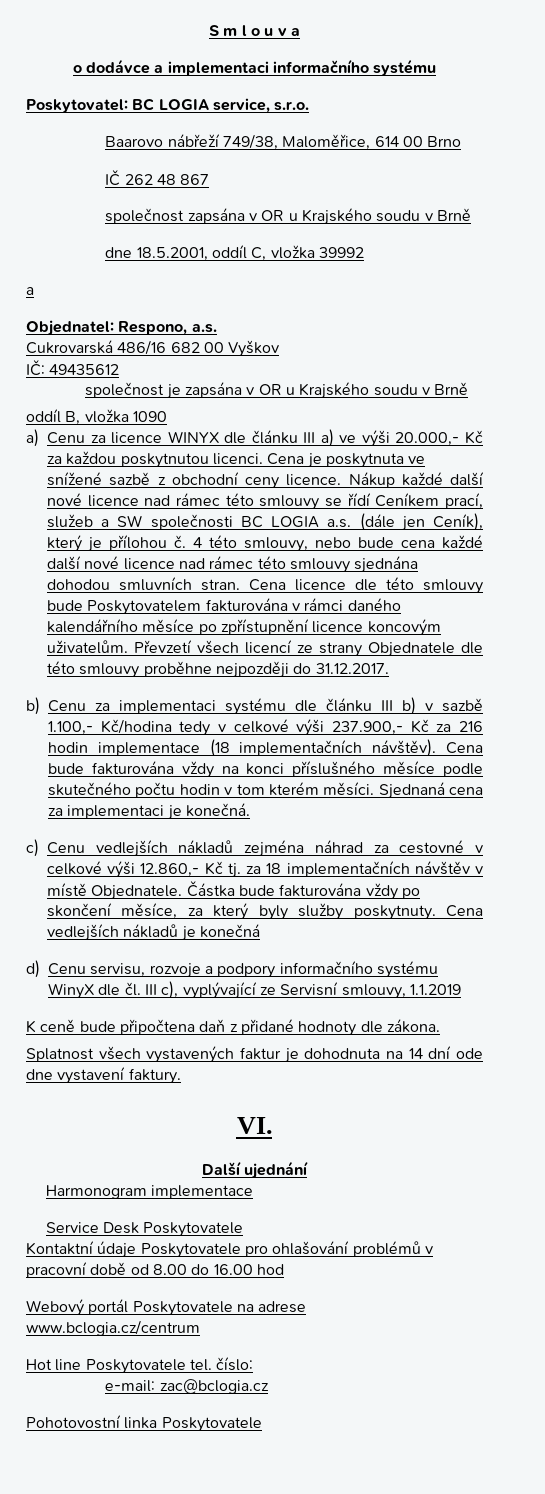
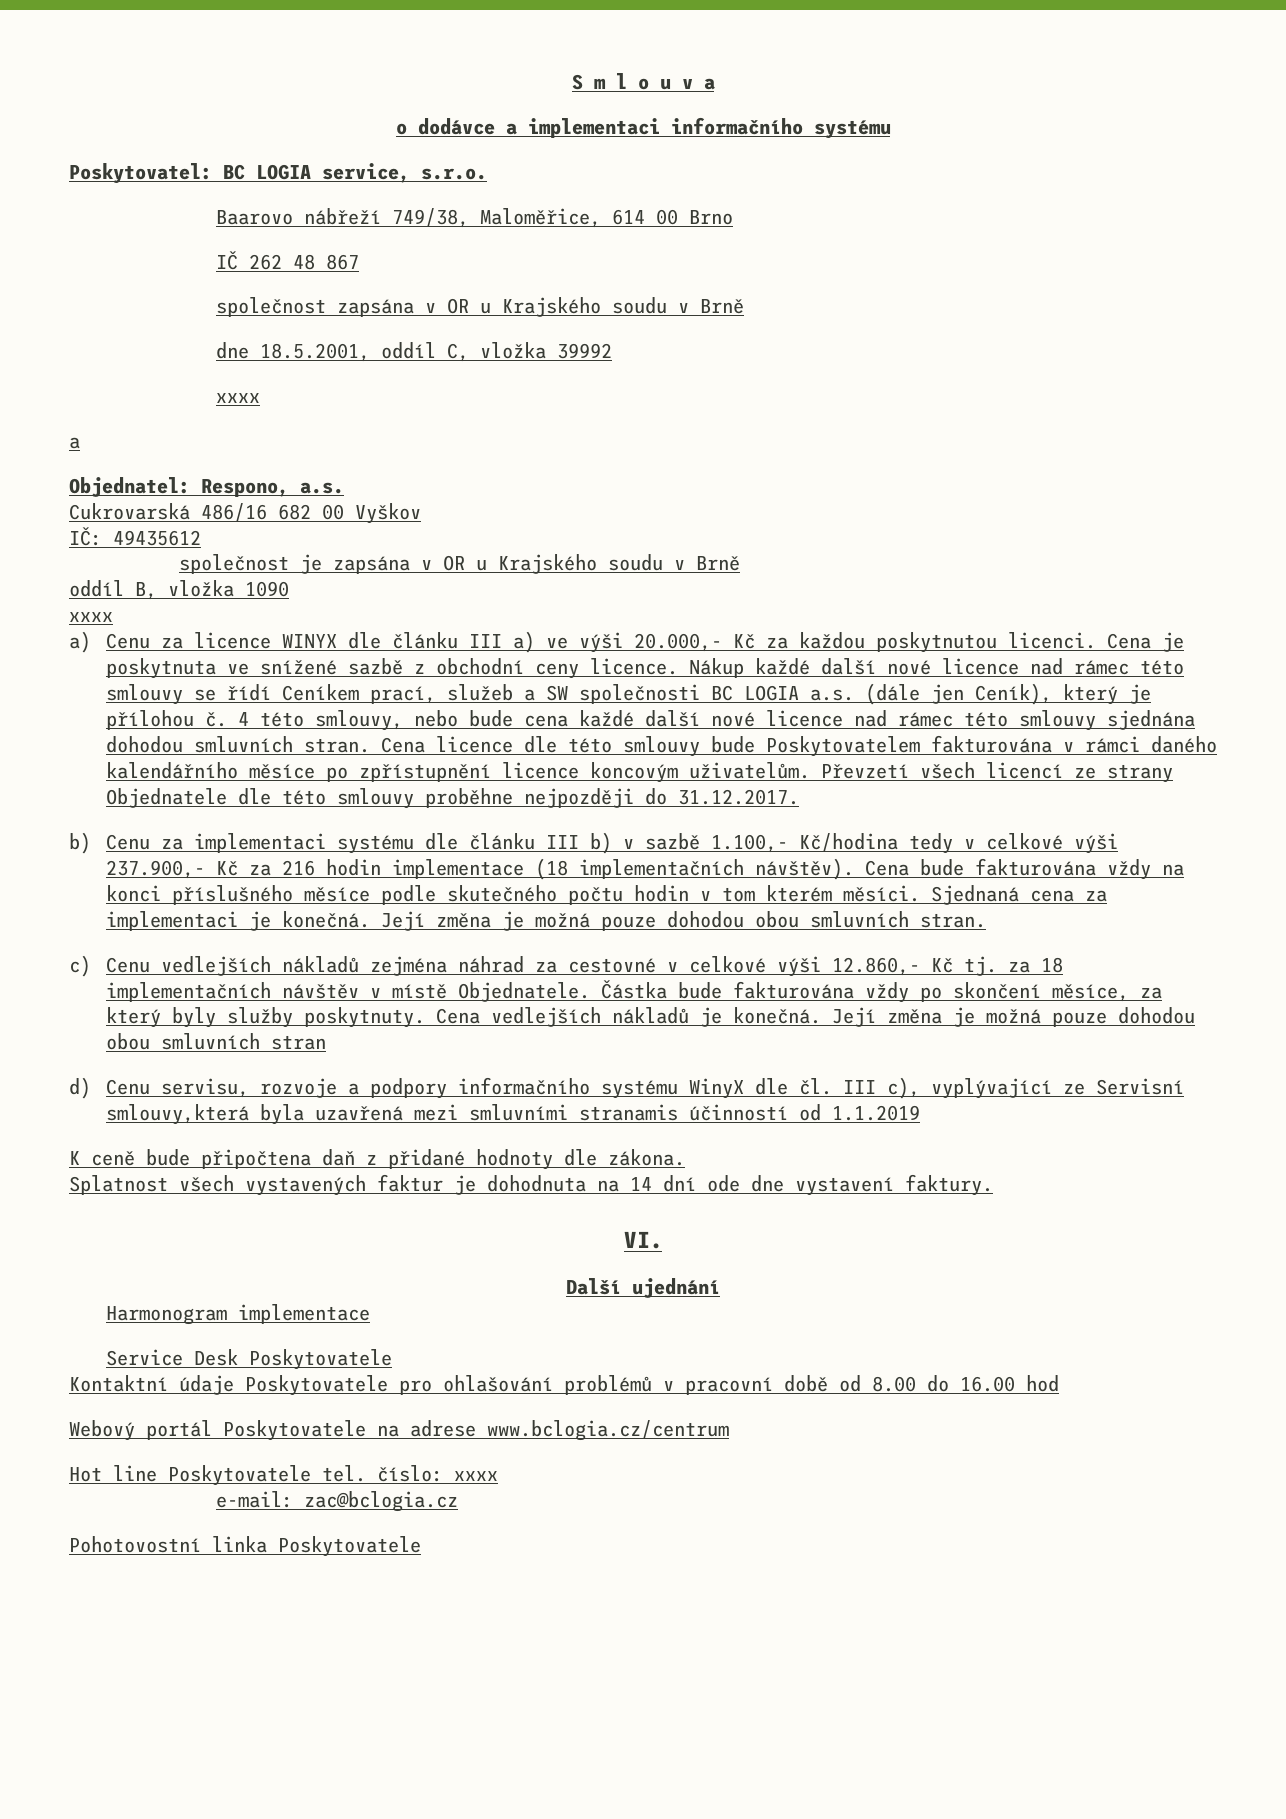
(364, 252) none -> [216,393,261,403] // xxxx
(167, 416) none -> [69,612,113,622] // xxxx
(250, 810) none -> [380,911,986,931] Její změna je možná pouze dohodou obou smluvních stran.
[199,924,260,938] konečná -> [732,1007,1195,1027] [105,1033,326,1050] konečná. Její změna je možná pouze dohodou obou smluvních stran
[341,984,406,999] smlouvy, -> [105,1104,821,1125] smlouvy,která byla uzavřená mezi smluvními stranamis účinností od
(254, 1364) none -> [454,1471,498,1481] xxxx

